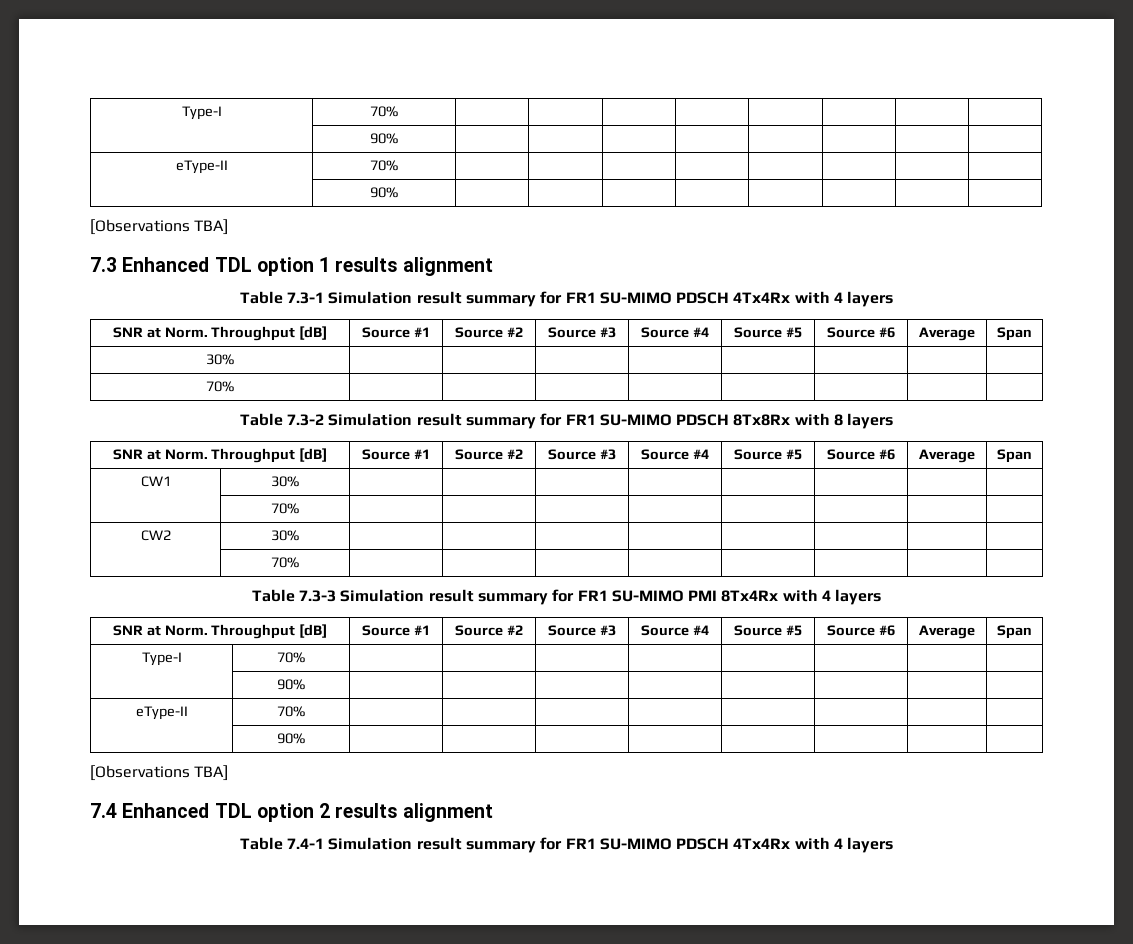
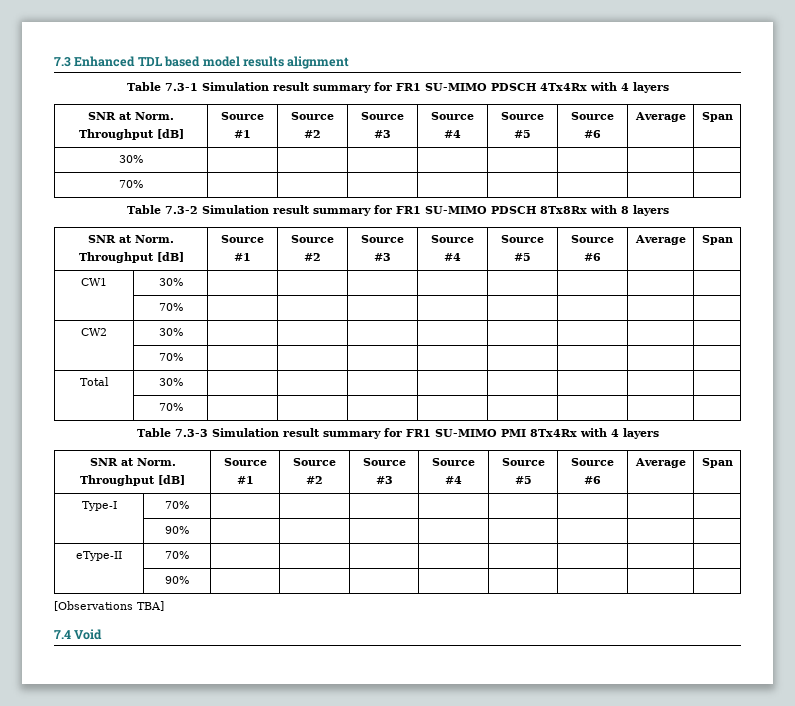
[181,106,222,120] [370,106,398,117] [370,133,398,144] [175,160,228,174] [370,160,398,171] [370,187,398,198] [90,219,229,235] Type-I | 70% | | | | | | | | // | 90% | | | | | | | | // eType-II | 70% | | | | | | | | // | 90% | | | | | | | | // [Observations TBA] // -> (54, 62) none
[256,257,331,276] option 1 -> [164,56,240,67] based model
(299, 562) none -> [79,377,109,386] [158,378,183,386] [158,403,183,411] // Total | 30% | | | | | | | | // | 70% | | | | | | | |
[122,803,493,822] [239,837,894,853] Enhanced TDL option 2 results alignment // Table 7.4-1 Simulation result summary for FR1 SU-MIMO PDSCH 4Tx4Rx with 4 layers -> [74,629,103,640] Void

